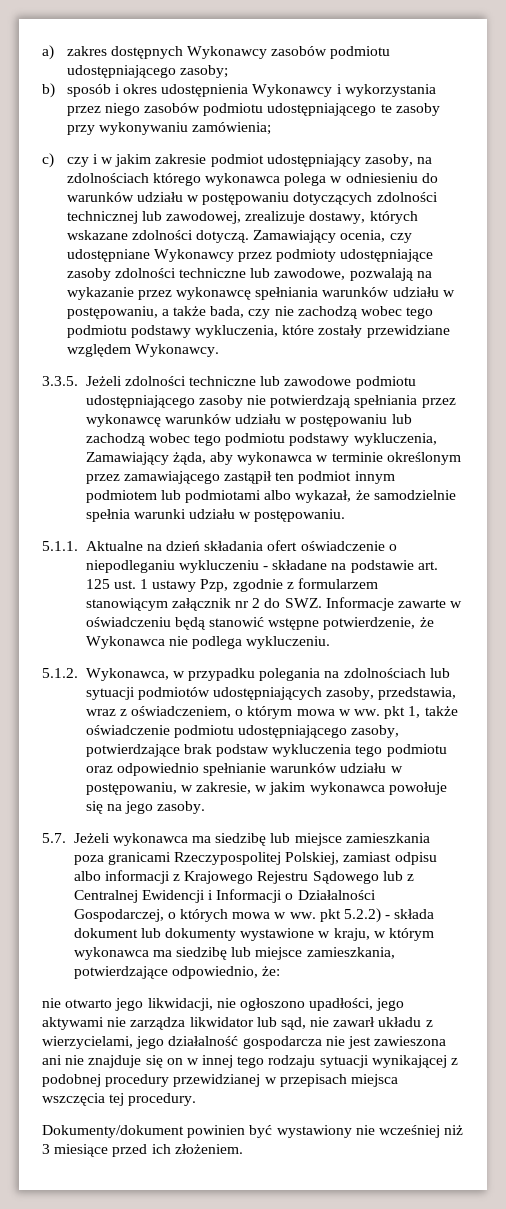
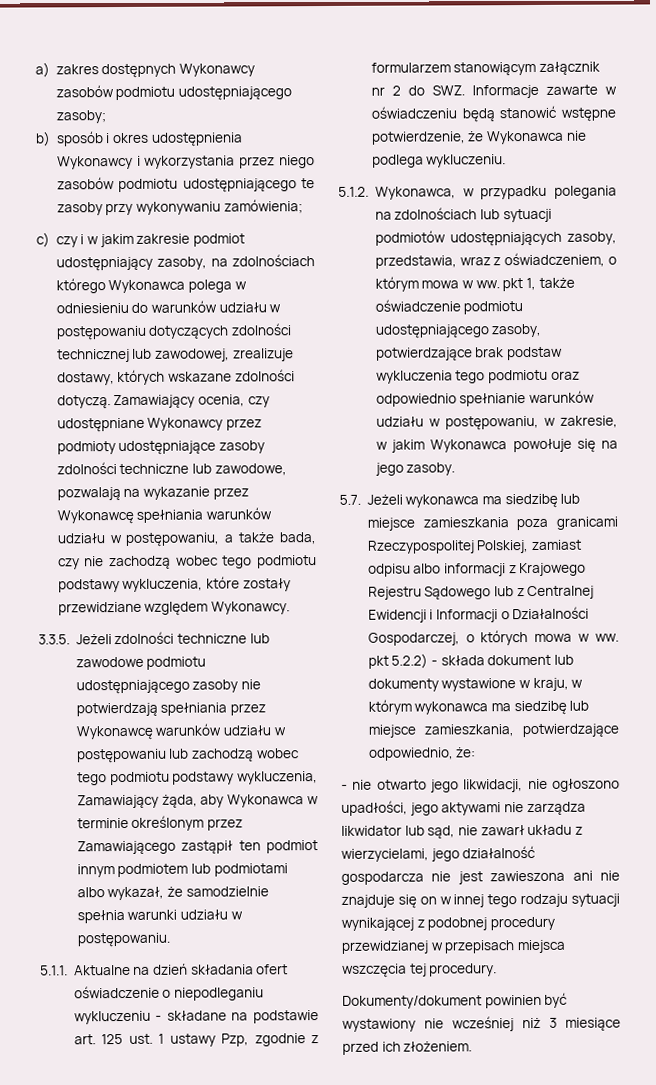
[204,173,280,186] wykonawca -> [108,279,186,294] Wykonawca
[175,287,251,300] wykonawcę -> [56,509,134,525] Wykonawcę
[85,414,161,427] wykonawcę -> [75,725,153,741] Wykonawcę
[237,452,313,465] wykonawca -> [227,794,305,808] Wykonawca
[123,471,220,484] zamawiającego -> [76,840,176,855] Zamawiającego
[309,782,385,795] wykonawca -> [430,439,508,453] Wykonawca
(281, 971) none -> [341,784,348,790] -

